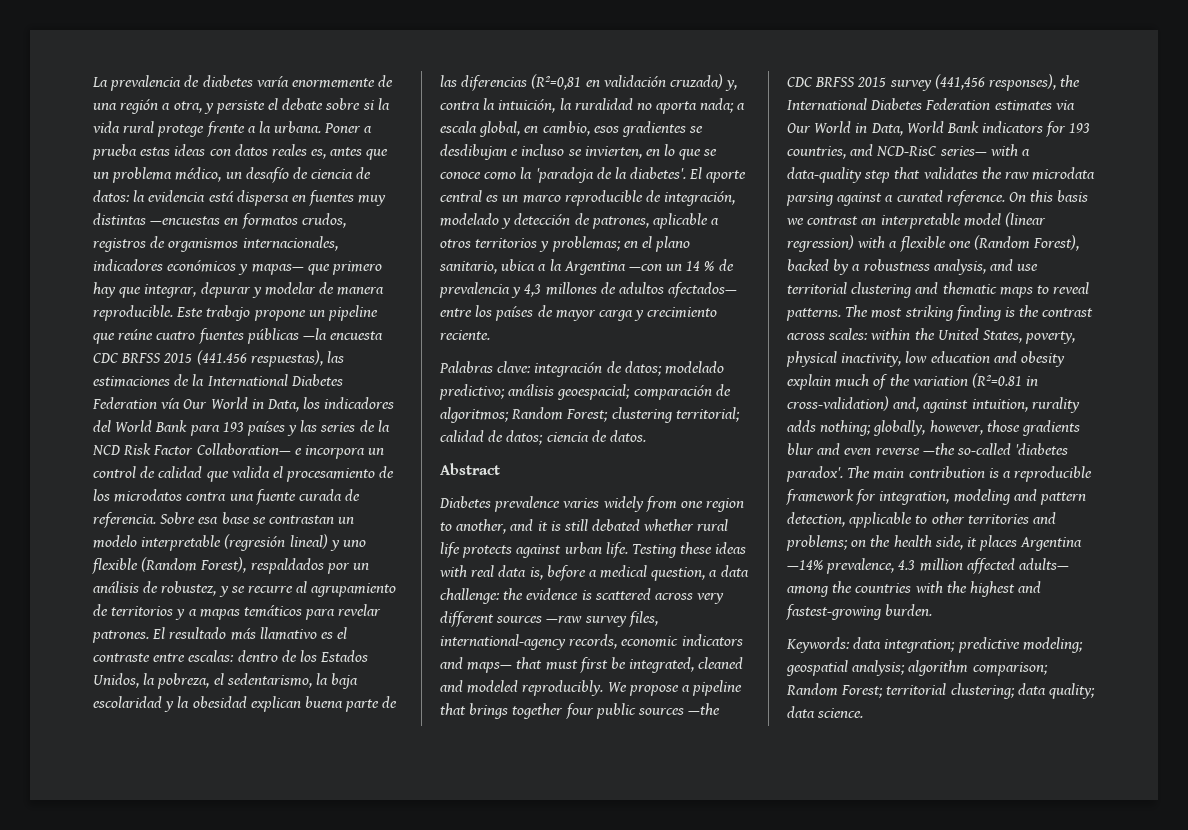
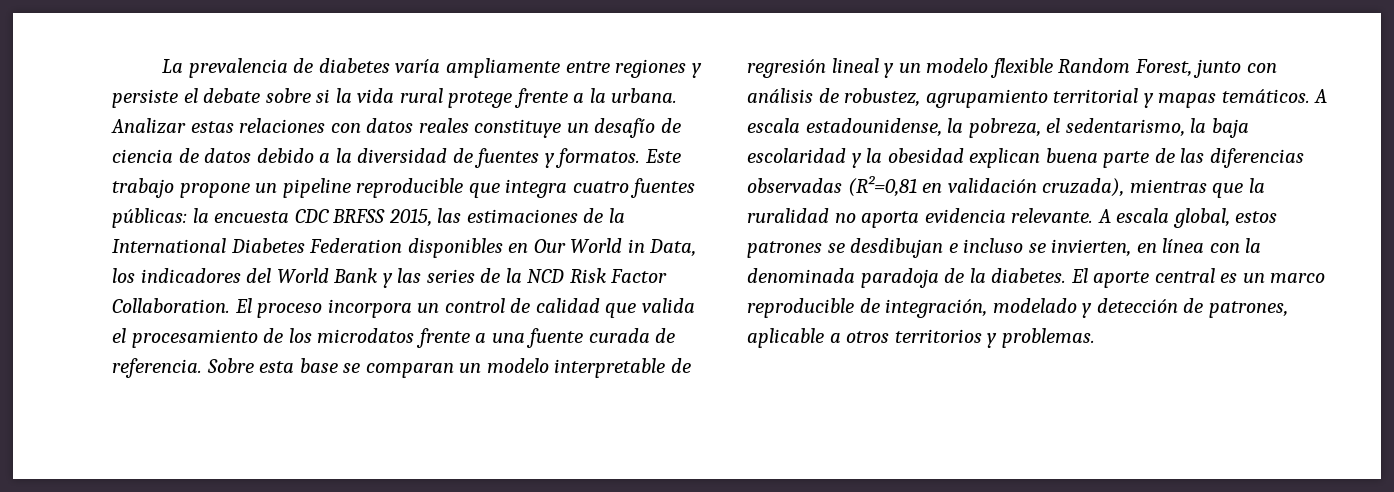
[291,75,394,88] [93,99,202,114] enormemente de una región a otra, -> [445,58,687,78] ampliamente entre regiones
[324,123,373,133] [92,144,389,160] [93,167,222,183] Poner a prueba estas ideas con datos reales es, antes que un problema médico, -> [111,118,562,138] Analizar estas relaciones con datos reales constituye
[93,190,387,206] [93,213,346,229] [93,236,338,252] [93,259,382,275] [93,282,385,298] [93,305,173,321] datos: la evidencia está dispersa en fuentes muy distintas —encuestas en formatos crudos, registros de organismos internacionales, indicadores económicos y mapas— que primero hay que integrar, depurar y modelar de manera reproducible. -> [204,148,641,168] datos debido a la diversidad de fuentes y formatos.
[93,328,384,344] [93,350,323,367] que reúne cuatro fuentes públicas —la encuesta CDC BRFSS 2015 (441.456 respuestas), -> [356,178,696,198] [112,208,432,228] reproducible que integra cuatro fuentes públicas: la encuesta CDC BRFSS 2015,
[161,398,181,409] vía -> [407,238,529,258] disponibles en
[189,421,285,436] para 193 países -> (378, 275) none
[196,443,302,455] Collaboration— e -> [112,298,323,318] Collaboration. El proceso
[186,492,227,501] contra -> [415,328,487,348] frente a
[198,517,219,524] esa -> [259,361,295,373] esta
[268,515,334,524] contrastan -> [365,363,454,378] comparan
[224,534,366,551] [92,557,369,574] [93,581,397,597] [93,604,382,620] [92,627,348,643] [93,650,369,662] [93,673,139,688] (regresión lineal) y uno flexible (Random Forest), respaldados por un análisis de robustez, y se recurre al agrupamiento de territorios y a mapas temáticos para revelar patrones. El resultado más llamativo es el contraste entre escalas: dentro de los Estados Unidos, -> [670,358,691,373] [747,58,1277,78] [747,88,1328,108] [747,118,942,137] de regresión lineal y un modelo flexible Random Forest, junto con análisis de robustez, agrupamiento territorial y mapas temáticos. A escala estadounidense,
(528, 83) none -> [747,178,842,193] observadas
[669,74,738,91] [440,98,746,114] [440,121,686,137] cruzada) y, contra la intuición, la ruralidad no aporta nada; a escala global, en cambio, esos gradientes -> [1042,178,1265,198] [747,208,1278,228] [747,241,822,258] cruzada), mientras que la ruralidad no aporta evidencia relevante. A escala global, estos patrones
[664,144,718,160] [440,167,687,183] lo que se conoce como la 'paradoja de la diabetes'. -> [1162,238,1262,253] [747,268,1067,288] línea con la denominada paradoja de la diabetes.
[551,236,691,252] [439,259,734,275] [439,282,738,298] [440,305,718,321] [440,330,490,340] [439,361,724,377] [439,384,731,400] [440,407,740,423] [440,430,646,445] [440,463,500,475] [439,496,745,512] [440,519,729,534] [440,542,747,558] [439,565,749,581] [440,588,725,604] [440,611,658,627] [440,634,743,650] [440,657,744,673] [440,680,743,696] [440,703,721,719] [787,74,1081,91] [787,98,1075,111] [787,121,1091,137] [787,144,1030,159] [787,167,1096,183] [786,190,1089,206] [786,212,1046,229] [787,235,1080,252] [787,259,1039,275] [787,282,1090,298] [786,305,1094,321] [787,328,1076,344] [786,351,1065,367] [787,373,1039,390] [787,396,1080,413] [787,420,1080,436] [787,443,1069,455] [786,466,1093,482] [786,489,1086,505] [787,512,1056,528] [786,535,1083,551] [787,558,1069,574] [787,581,1042,597] [786,604,933,620] [786,637,1083,653] [786,660,1048,676] [786,683,1095,699] [787,706,864,718] problemas; en el plano sanitario, ubica a la Argentina —con un 14 % de prevalencia y 4,3 millones de adultos afectados— entre los países de mayor carga y crecimiento reciente. // Palabras clave: integración de datos; modelado predictivo; análisis geoespacial; comparación de algoritmos; Random Forest; clustering territorial; calidad de datos; ciencia de datos. // Abstract // Diabetes prevalence varies widely from one region to another, and it is still debated whether rural life protects against urban life. Testing these ideas with real data is, before a medical question, a data challenge: the evidence is scattered across very different sources —raw survey files, international-agency records, economic indicators and maps— that must first be integrated, cleaned and modeled reproducibly. We propose a pipeline that brings together four public sources —the CDC BRFSS 2015 survey (441,456 responses), the International Diabetes Federation estimates via Our World in Data, World Bank indicators for 193 countries, and NCD-RisC series— with a data-quality step that validates the raw microdata parsing against a curated reference. On this basis we contrast an interpretable model (linear regression) with a flexible one (Random Forest), backed by a robustness analysis, and use territorial clustering and thematic maps to reveal patterns. The most striking finding is the contrast across scales: within the United States, poverty, physical inactivity, low education and obesity explain much of the variation (R²=0.81 in cross-validation) and, against intuition, rurality adds nothing; globally, however, those gradients blur and even reverse —the so-called 'diabetes paradox'. The main contribution is a reproducible framework for integration, modeling and pattern detection, applicable to other territories and problems; on the health side, it places Argentina —14% prevalence, 4.3 million affected adults— among the countries with the highest and fastest-growing burden. // Keywords: data integration; predictive modeling; geospatial analysis; algorithm comparison; Random Forest; territorial clustering; data quality; data science. -> [1001,328,1095,348] problemas.

